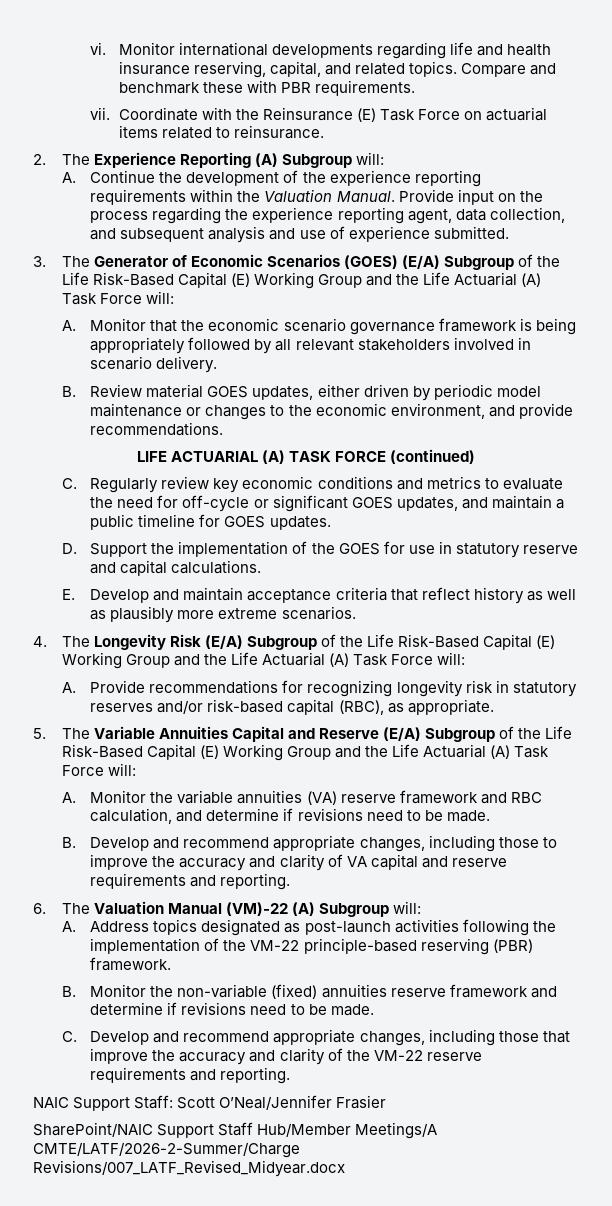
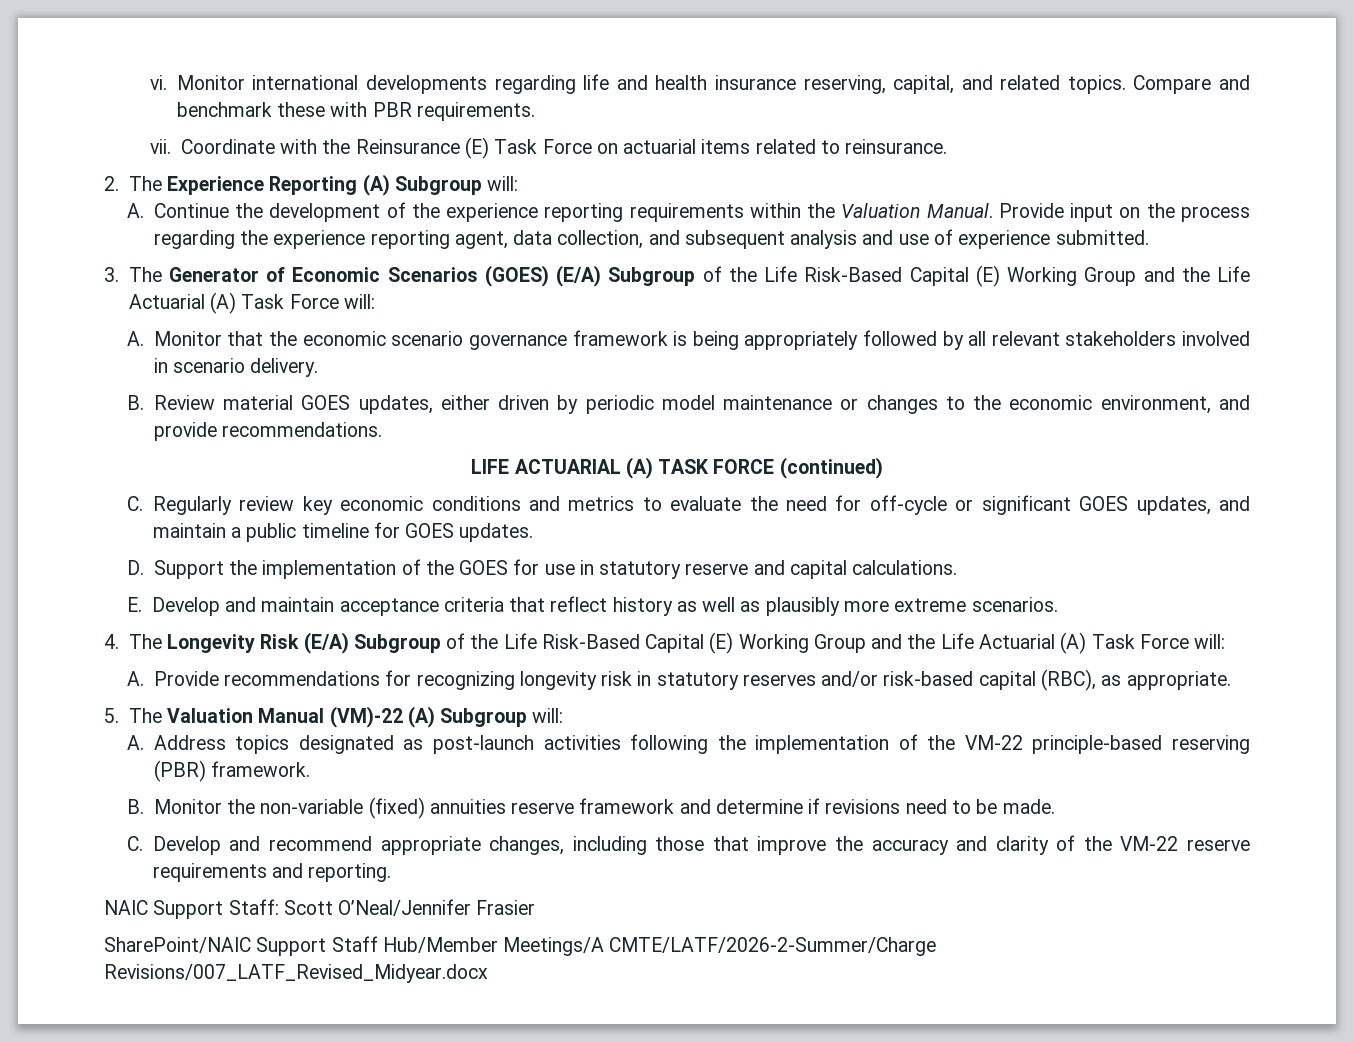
[93,726,573,742] [61,744,550,761] [61,763,136,776] [61,790,542,805] [90,808,490,824] [61,835,557,852] [90,854,507,871] [90,873,291,890] [33,903,90,914] Variable Annuities Capital and Reserve (E/A) Subgroup of the Life Risk-Based Capital (E) Working Group and the Life Actuarial (A) Task Force will: // A. Monitor the variable annuities (VA) reserve framework and RBC calculation, and determine if revisions need to be made. // B. Develop and recommend appropriate changes, including those to improve the accuracy and clarity of VA capital and reserve requirements and reporting. // 6. The -> (162, 715) none

